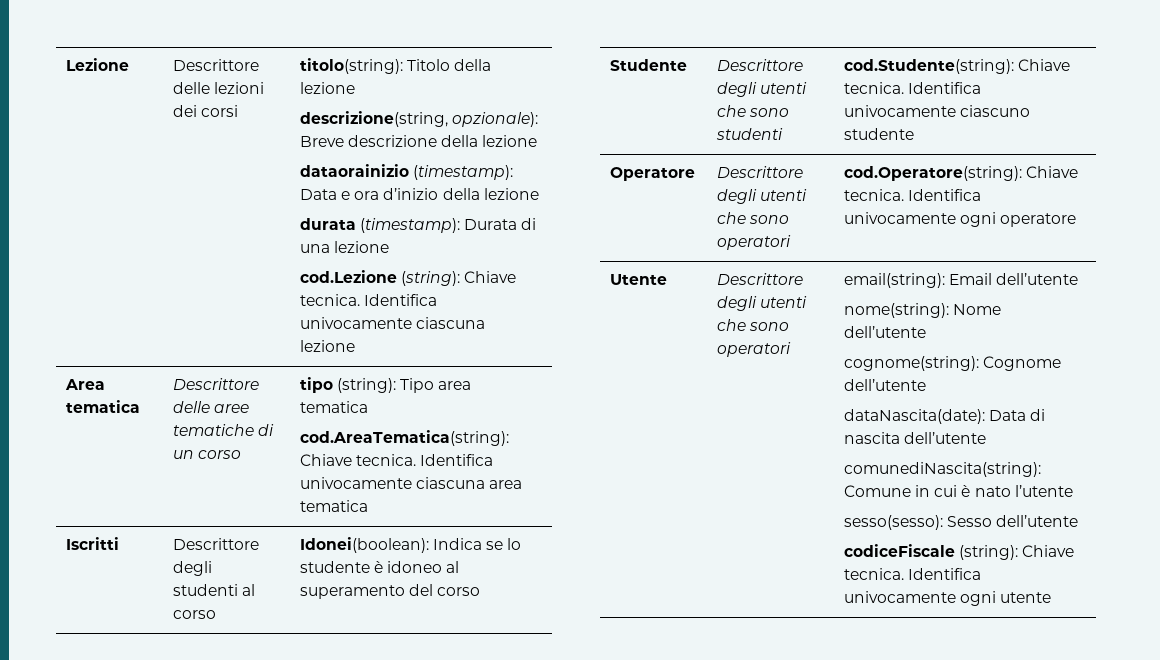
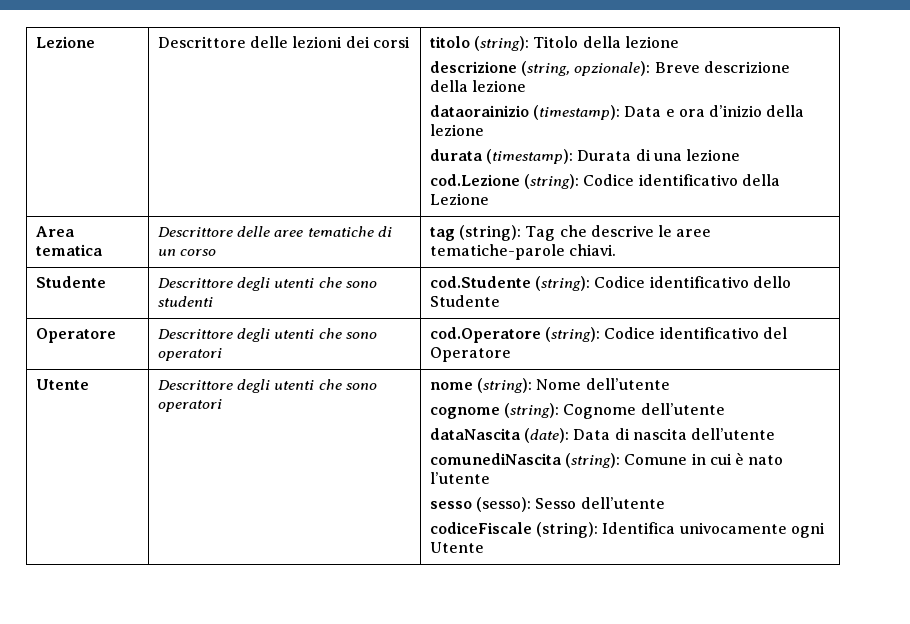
[299,58,403,74] titolo(string): -> [429,36,529,51] titolo (string):
[299,111,448,127] descrizione(string, -> [429,61,570,76] descrizione (string,
[464,271,517,283] [299,294,438,306] [299,317,486,329] [299,340,355,352] Chiave tecnica. Identifica univocamente ciascuna lezione -> [583,174,780,186] [429,193,489,205] Codice identificativo della Lezione
[299,377,472,393] [299,401,368,413] [299,430,509,446] [299,454,494,466] [299,477,523,489] [299,500,368,512] [65,537,119,550] [172,538,259,550] [172,561,212,576] [172,584,256,596] [172,610,216,619] [299,537,522,553] [299,561,460,573] [299,584,481,599] tipo (string): Tipo area tematica // cod.AreaTematica(string): Chiave tecnica. Identifica univocamente ciascuna area tematica // Iscritti | Descrittore degli studenti al corso | Idonei(boolean): Indica se lo studente è idoneo al superamento del corso -> [429,225,712,241] [429,244,616,260] tag (string): Tag che descrive le aree tematiche-parole chiavi.
[843,59,1071,74] [843,82,982,94] [843,105,1031,117] [843,128,914,140] cod.Studente(string): Chiave tecnica. Identifica univocamente ciascuno studente -> [429,276,791,291] [429,295,500,307] cod.Studente (string): Codice identificativo dello Studente
[843,166,1079,181] [843,189,982,201] [843,212,1077,227] cod.Operatore(string): Chiave tecnica. Identifica univocamente ogni operatore -> [429,327,787,343] [429,347,511,362] cod.Operatore (string): Codice identificativo del Operatore
[843,273,1079,288] [843,303,949,318] email(string): Email dell’utente // nome(string): -> [429,378,532,393] nome (string):
[843,356,979,371] cognome(string): -> [429,403,559,419] cognome (string):
[843,409,985,424] dataNascita(date): -> [429,428,569,443] dataNascita (date):
[843,462,1041,477] comunediNascita(string): -> [429,453,620,468] comunediNascita (string):
[843,515,943,530] sesso(sesso): -> [429,497,531,512] sesso (sesso):
[1022,545,1075,557] [843,568,982,580] [843,591,1052,606] Chiave tecnica. Identifica univocamente ogni utente -> [602,522,825,538] [429,542,484,553] Identifica univocamente ogni Utente

